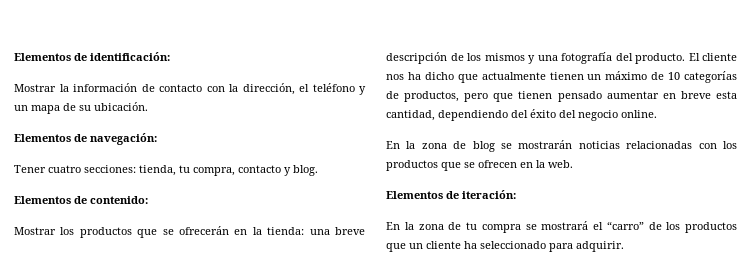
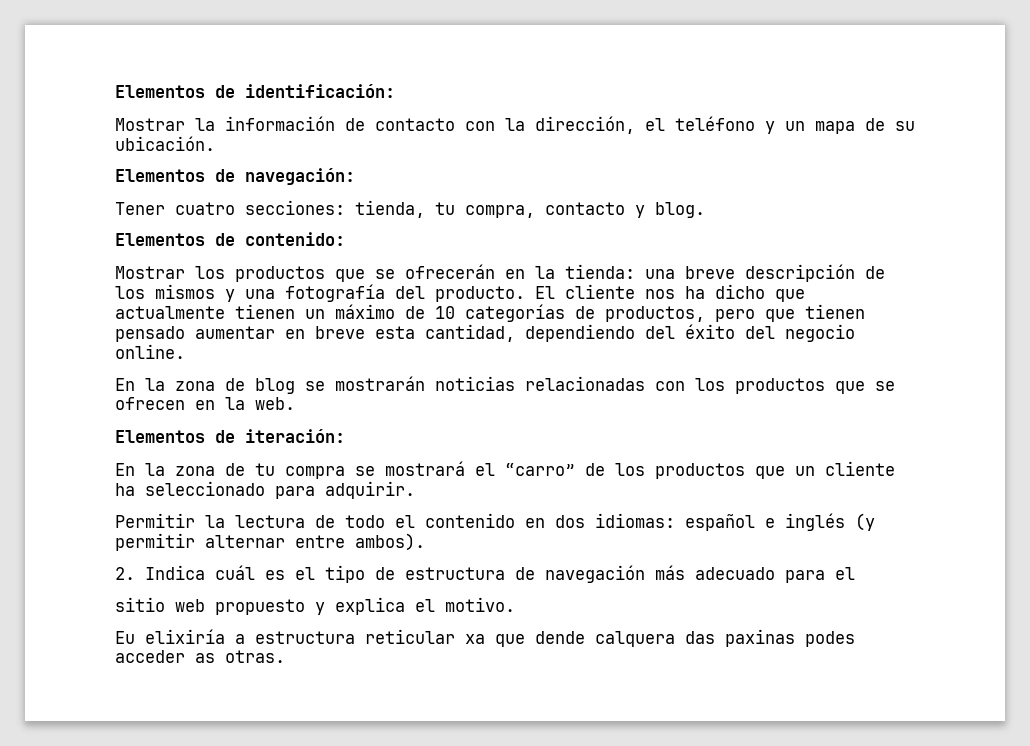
(624, 246) none -> [115,513,875,531] [115,533,425,551] [115,565,855,583] [115,597,515,615] [115,629,855,647] [115,650,285,663] // Permitir la lectura de todo el contenido en dos idiomas: español e inglés (y permitir alternar entre ambos). // 2. Indica cuál es el tipo de estructura de navegación más adecuado para el // sitio web propuesto y explica el motivo. // Eu elixiría a estructura reticular xa que dende calquera das paxinas podes acceder as otras.

